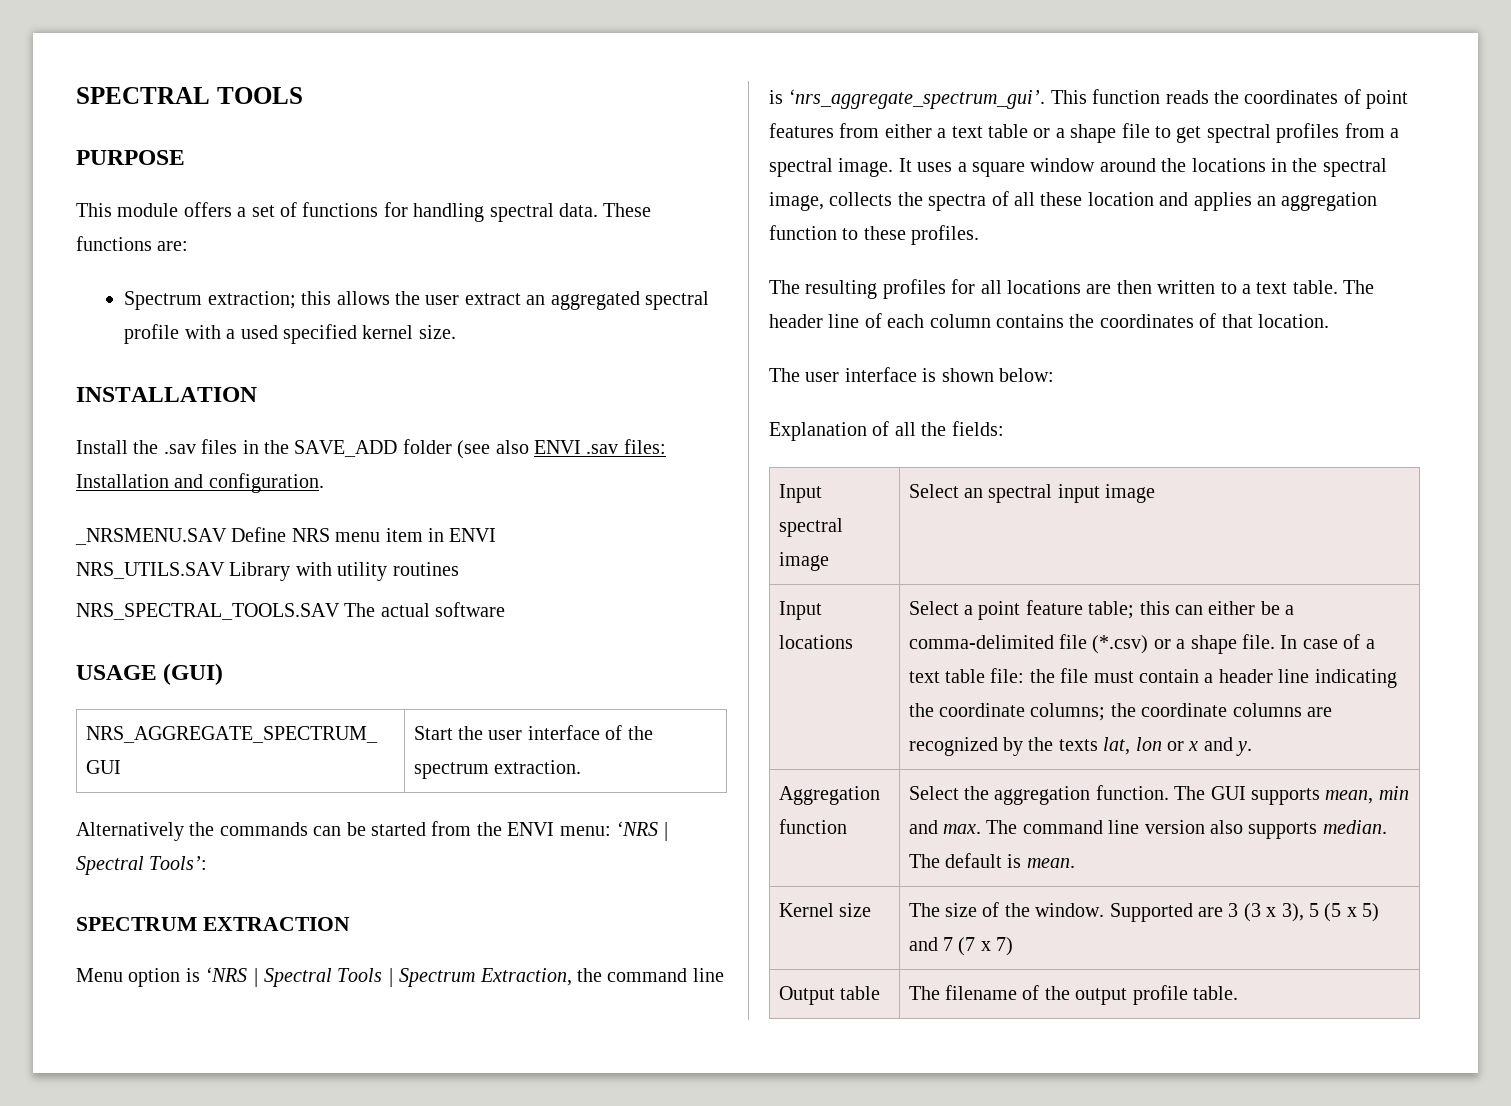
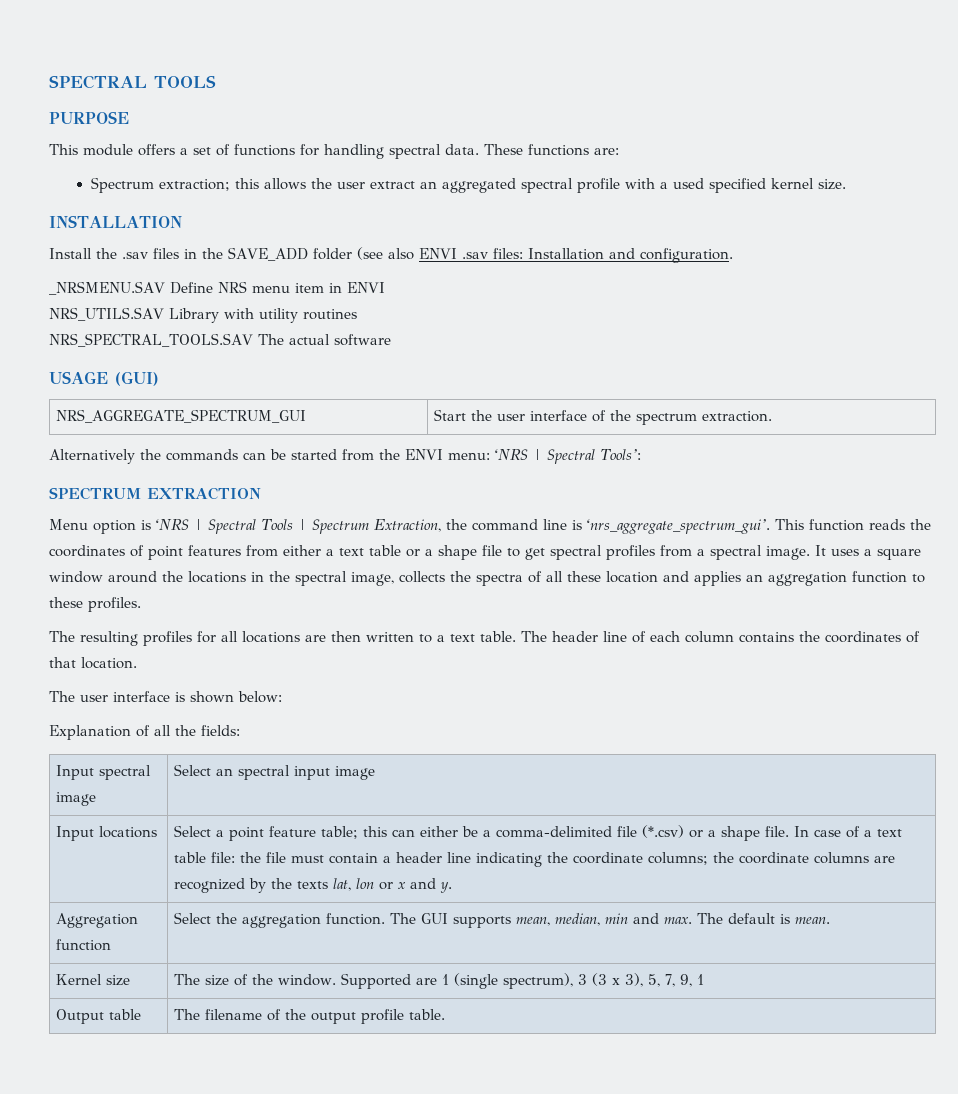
(1374, 797) none -> [555,913,601,926] median,
[1022,820,1387,839] [908,854,940,868] command line version also supports median. The -> (724, 918) none
(1223, 912) none -> [442,973,574,989] 1 (single spectrum),
[1308,903,1380,922] [908,937,1014,956] 5 (5 x 5) and 7 (7 x 7) -> [648,974,705,987] 5, 7, 9, 1

